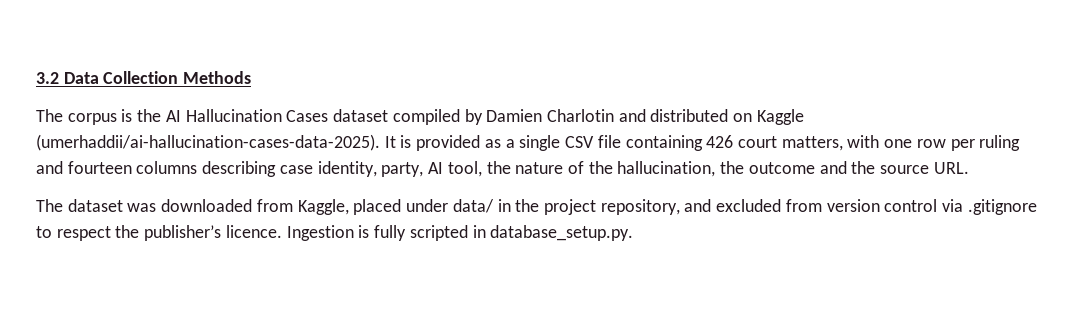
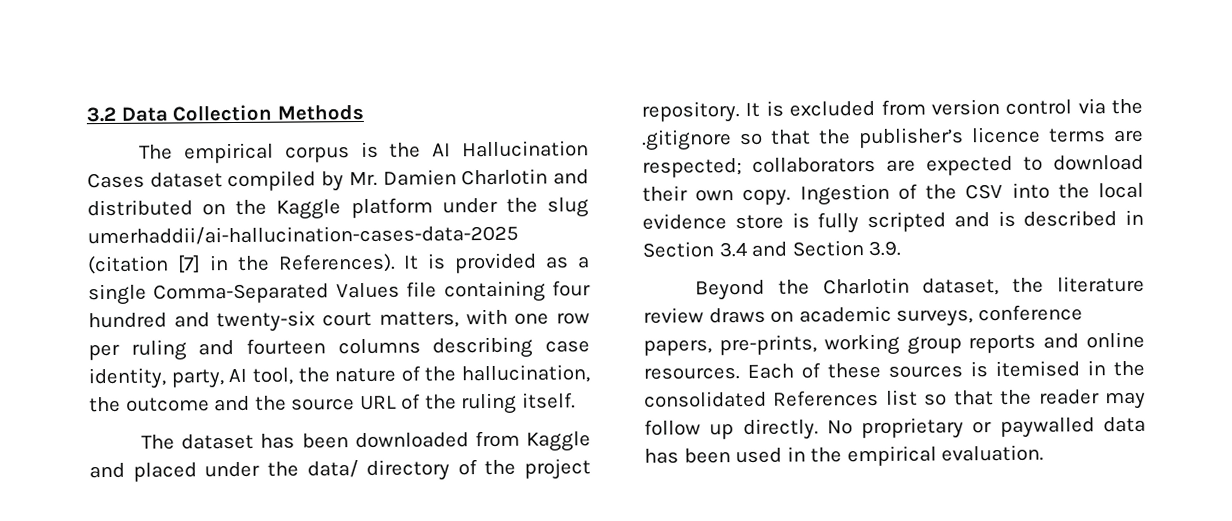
(63, 115) none -> [183,142,274,164] empirical
(483, 117) none -> [348,171,378,187] Mr.
[756,109,804,125] [36,134,380,151] Kaggle (umerhaddii/ai-hallucination-cases-data-2025). -> [235,197,589,220] [87,224,519,246] [87,253,396,275] the Kaggle platform under the slug umerhaddii/ai-hallucination-cases-data-2025 (citation [7] in the References).
[565,135,734,151] CSV file containing 426 -> [153,280,592,304] [88,310,316,333] Comma-Separated Values file containing four hundred and twenty-six
[933,162,969,174] [36,199,712,215] URL. // The dataset was downloaded from Kaggle, placed under data/ in the project repository, and -> [359,392,576,415] [141,430,591,452] [89,458,591,482] [641,100,784,123] URL of the ruling itself. // The dataset has been downloaded from Kaggle and placed under the data/ directory of the project repository. It is
[967,199,1037,215] [36,225,634,241] .gitignore to respect the publisher’s licence. Ingestion is fully scripted in database_setup.py. -> [1111,98,1143,115] [641,126,1144,151] [642,154,1144,178] [642,182,1144,207] [642,209,1144,234] [642,240,902,258] [695,275,1145,301] [643,304,1083,327] [643,331,1145,356] [643,360,1145,380] [644,389,1146,410] [644,416,1146,441] [644,444,1045,467] the .gitignore so that the publisher’s licence terms are respected; collaborators are expected to download their own copy. Ingestion of the CSV into the local evidence store is fully scripted and is described in Section 3.4 and Section 3.9. // Beyond the Charlotin dataset, the literature review draws on academic surveys, conference papers, pre-prints, working group reports and online resources. Each of these sources is itemised in the consolidated References list so that the reader may follow up directly. No proprietary or paywalled data has been used in the empirical evaluation.

